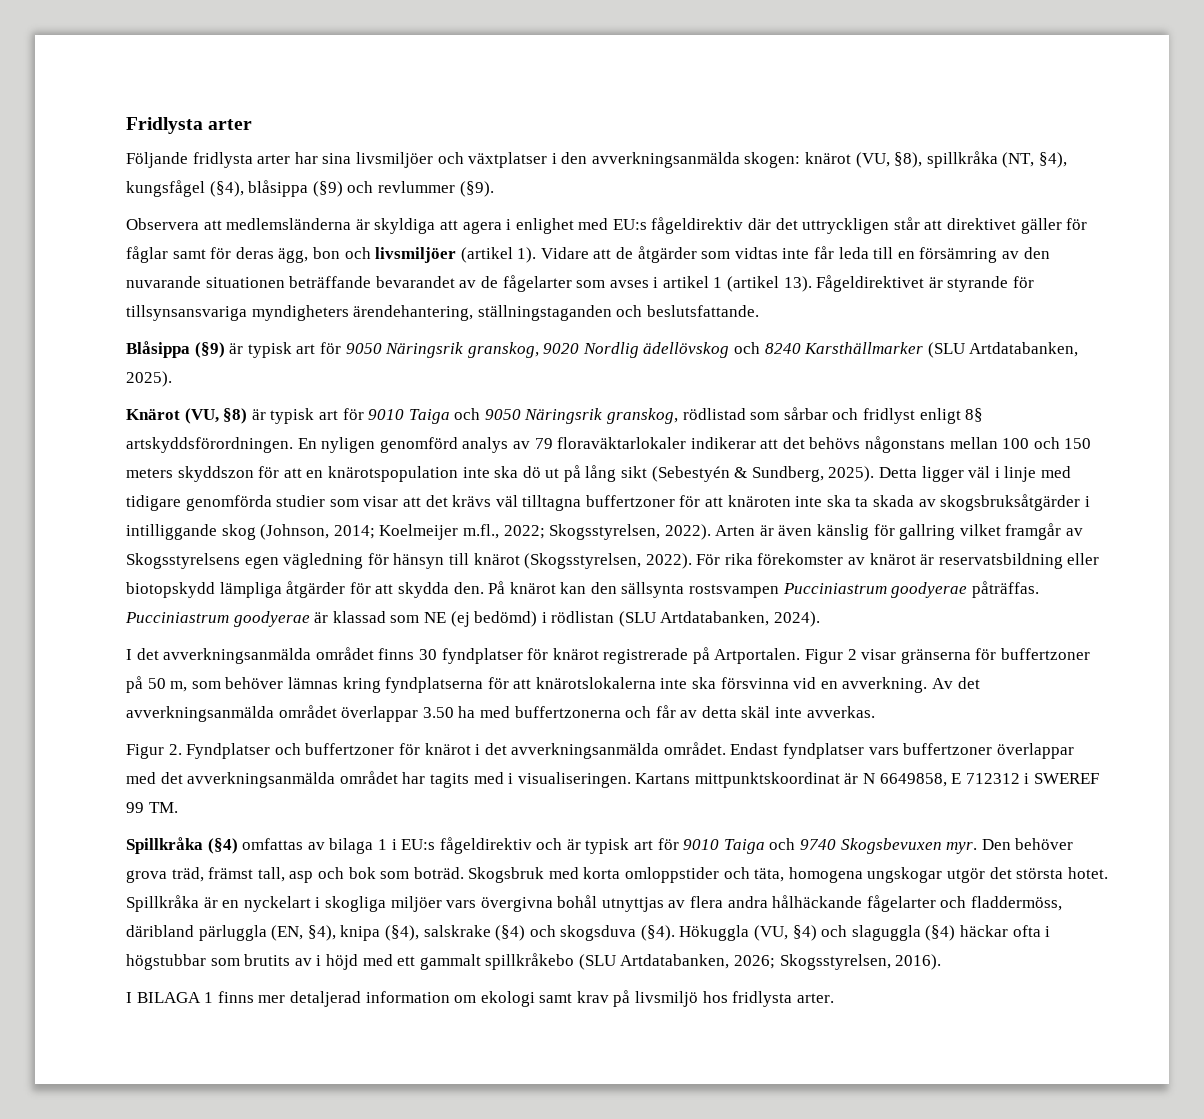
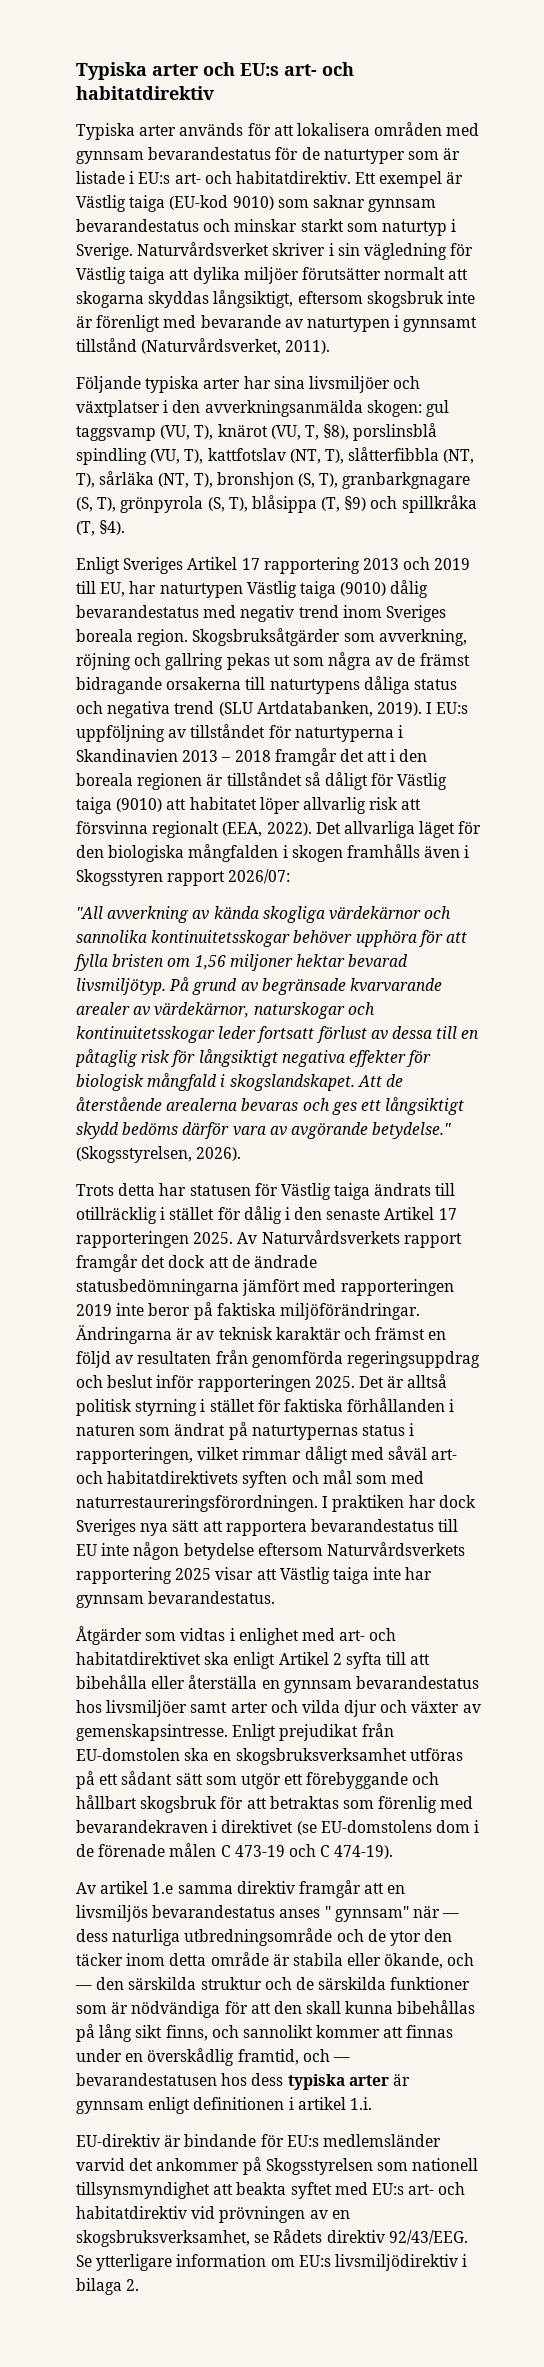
[126,117,253,134] Fridlysta arter -> [76,62,354,80] [76,86,214,100] [76,122,480,140] [76,147,461,164] [76,171,464,188] [76,195,437,212] [76,219,457,236] [76,242,474,260] [76,267,469,284] [76,290,475,308] [76,315,478,332] [76,338,331,355] Typiska arter och EU:s art- och habitatdirektiv // Typiska arter används för att lokalisera områden med gynnsam bevarandestatus för de naturtyper som är listade i EU:s art- och habitatdirektiv. Ett exempel är Västlig taiga (EU-kod 9010) som saknar gynnsam bevarandestatus och minskar starkt som naturtyp i Sverige. Naturvårdsverket skriver i sin vägledning för Västlig taiga att dylika miljöer förutsätter normalt att skogarna skyddas långsiktigt, eftersom skogsbruk inte är förenligt med bevarande av naturtypen i gynnsamt tillstånd (Naturvårdsverket, 2011).
[192,152,253,168] fridlysta -> [145,376,200,393] typiska
[805,151,1068,168] [126,180,494,197] [126,217,1088,234] [126,246,1050,263] [126,275,1035,292] [126,305,759,321] [126,341,1079,358] [126,371,172,387] [126,407,984,424] [126,436,1092,453] [126,465,1071,482] [126,494,1090,511] [126,523,1084,540] [126,553,1100,569] [126,581,1039,598] [125,611,821,627] [126,647,1091,664] [126,676,980,693] [126,705,875,722] [126,742,1074,759] [126,771,1100,788] [126,802,178,813] [126,837,1074,854] [126,867,1108,883] [126,895,1063,912] [126,925,1051,941] [126,953,942,970] [126,990,834,1007] knärot (VU, §8), spillkråka (NT, §4), kungsfågel (§4), blåsippa (§9) och revlummer (§9). // Observera att medlemsländerna är skyldiga att agera i enlighet med EU:s fågeldirektiv där det uttryckligen står att direktivet gäller för fåglar samt för deras ägg, bon och livsmiljöer (artikel 1). Vidare att de åtgärder som vidtas inte får leda till en försämring av den nuvarande situationen beträffande bevarandet av de fågelarter som avses i artikel 1 (artikel 13). Fågeldirektivet är styrande för tillsynsansvariga myndigheters ärendehantering, ställningstaganden och beslutsfattande. // Blåsippa (§9) är typisk art för 9050 Näringsrik granskog, 9020 Nordlig ädellövskog och 8240 Karsthällmarker (SLU Artdatabanken, 2025). // Knärot (VU, §8) är typisk art för 9010 Taiga och 9050 Näringsrik granskog, rödlistad som sårbar och fridlyst enligt 8§ artskyddsförordningen. En nyligen genomförd analys av 79 floraväktarlokaler indikerar att det behövs någonstans mellan 100 och 150 meters skyddszon för att en knärotspopulation inte ska dö ut på lång sikt (Sebestyén & Sundberg, 2025). Detta ligger väl i linje med tidigare genomförda studier som visar att det krävs väl tilltagna buffertzoner för att knäroten inte ska ta skada av skogsbruksåtgärder i intilliggande skog (Johnson, 2014; Koelmeijer m.fl., 2022; Skogsstyrelsen, 2022). Arten är även känslig för gallring vilket framgår av Skogsstyrelsens egen vägledning för hänsyn till knärot (Skogsstyrelsen, 2022). För rika förekomster av knärot är reservatsbildning eller biotopskydd lämpliga åtgärder för att skydda den. På knärot kan den sällsynta rostsvampen Pucciniastrum goodyerae påträffas. Pucciniastrum goodyerae är klassad som NE (ej bedömd) i rödlistan (SLU Artdatabanken, 2024). // I det avverkningsanmälda området finns 30 fyndplatser för knärot registrerade på Artportalen. Figur 2 visar gränserna för buffertzoner på 50 m, som behöver lämnas kring fyndplatserna för att knärotslokalerna inte ska försvinna vid en avverkning. Av det avverkningsanmälda området överlappar 3.50 ha med buffertzonerna och får av detta skäl inte avverkas. // Figur 2. Fyndplatser och buffertzoner för knärot i det avverkningsanmälda området. Endast fyndplatser vars buffertzoner överlappar med det avverkningsanmälda området har tagits med i visualiseringen. Kartans mittpunktskoordinat är N 6649858, E 712312 i SWEREF 99 TM. // Spillkråka (§4) omfattas av bilaga 1 i EU:s fågeldirektiv och är typisk art för 9010 Taiga och 9740 Skogsbevuxen myr. Den behöver grova träd, främst tall, asp och bok som boträd. Skogsbruk med korta omloppstider och täta, homogena ungskogar utgör det största hotet. Spillkråka är en nyckelart i skogliga miljöer vars övergivna bohål utnyttjas av flera andra hålhäckande fågelarter och fladdermöss, däribland pärluggla (EN, §4), knipa (§4), salskrake (§4) och skogsduva (§4). Hökuggla (VU, §4) och slaguggla (§4) häckar ofta i högstubbar som brutits av i höjd med ett gammalt spillkråkebo (SLU Artdatabanken, 2026; Skogsstyrelsen, 2016). // I BILAGA 1 finns mer detaljerad information om ekologi samt krav på livsmiljö hos fridlysta arter. -> [425,400,449,417] [76,423,438,441] [76,447,475,465] [76,471,471,489] [76,495,477,513] [76,520,126,536] [76,557,471,574] [76,580,429,598] [76,605,446,622] [76,628,467,646] [76,652,470,670] [76,676,457,694] [76,701,469,718] [76,724,403,742] [76,748,428,766] [76,772,448,790] [76,797,422,814] [76,821,482,838] [76,844,470,862] [76,869,291,886] [76,906,452,923] [76,930,467,947] [73,954,409,971] [76,977,442,995] [76,1002,375,1019] [76,1026,480,1043] [75,1049,432,1067] [76,1073,403,1091] [76,1097,465,1115] [76,1122,452,1139] [76,1146,242,1163] [76,1183,456,1200] [76,1206,457,1224] [76,1230,462,1248] [76,1254,317,1272] [76,1279,454,1296] [76,1302,420,1320] [76,1325,447,1344] [76,1350,480,1368] [76,1374,448,1392] [76,1398,455,1416] [76,1422,415,1440] [76,1446,458,1464] [76,1470,425,1488] [76,1495,476,1512] [76,1519,459,1536] [76,1542,465,1560] [76,1567,433,1584] [76,1591,276,1608] [76,1626,397,1645] [76,1652,431,1669] [76,1675,479,1693] [76,1700,481,1717] [76,1723,394,1741] [76,1748,463,1765] [76,1771,440,1789] [76,1795,474,1813] [76,1820,480,1835] [76,1843,394,1859] [76,1880,406,1898] [76,1905,460,1922] [76,1928,453,1946] [76,1952,475,1969] [75,1977,471,1990] [76,2000,476,2018] [76,2024,454,2042] [76,2048,350,2066] [76,2073,410,2090] [76,2097,372,2114] [76,2134,441,2147] [76,2157,479,2175] [76,2182,466,2199] [76,2206,350,2223] [76,2229,468,2247] [76,2254,468,2271] [76,2278,140,2295] gul taggsvamp (VU, T), knärot (VU, T, §8), porslinsblå spindling (VU, T), kattfotslav (NT, T), slåtterfibbla (NT, T), sårläka (NT, T), bronshjon (S, T), granbarkgnagare (S, T), grönpyrola (S, T), blåsippa (T, §9) och spillkråka (T, §4). // Enligt Sveriges Artikel 17 rapportering 2013 och 2019 till EU, har naturtypen Västlig taiga (9010) dålig bevarandestatus med negativ trend inom Sveriges boreala region. Skogsbruksåtgärder som avverkning, röjning och gallring pekas ut som några av de främst bidragande orsakerna till naturtypens dåliga status och negativa trend (SLU Artdatabanken, 2019). I EU:s uppföljning av tillståndet för naturtyperna i Skandinavien 2013 – 2018 framgår det att i den boreala regionen är tillståndet så dåligt för Västlig taiga (9010) att habitatet löper allvarlig risk att försvinna regionalt (EEA, 2022). Det allvarliga läget för den biologiska mångfalden i skogen framhålls även i Skogsstyren rapport 2026/07: // "All avverkning av kända skogliga värdekärnor och sannolika kontinuitetsskogar behöver upphöra för att fylla bristen om 1,56 miljoner hektar bevarad livsmiljötyp. På grund av begränsade kvarvarande arealer av värdekärnor, naturskogar och kontinuitetsskogar leder fortsatt förlust av dessa till en påtaglig risk för långsiktigt negativa effekter för biologisk mångfald i skogslandskapet. Att de återstående arealerna bevaras och ges ett långsiktigt skydd bedöms därför vara av avgörande betydelse." (Skogsstyrelsen, 2026). // Trots detta har statusen för Västlig taiga ändrats till otillräcklig i stället för dålig i den senaste Artikel 17 rapporteringen 2025. Av Naturvårdsverkets rapport framgår det dock att de ändrade statusbedömningarna jämfört med rapporteringen 2019 inte beror på faktiska miljöförändringar. Ändringarna är av teknisk karaktär och främst en följd av resultaten från genomförda regeringsuppdrag och beslut inför rapporteringen 2025. Det är alltså politisk styrning i stället för faktiska förhållanden i naturen som ändrat på naturtypernas status i rapporteringen, vilket rimmar dåligt med såväl art- och habitatdirektivets syften och mål som med naturrestaureringsförordningen. I praktiken har dock Sveriges nya sätt att rapportera bevarandestatus till EU inte någon betydelse eftersom Naturvårdsverkets rapportering 2025 visar att Västlig taiga inte har gynnsam bevarandestatus. // Åtgärder som vidtas i enlighet med art- och habitatdirektivet ska enligt Artikel 2 syfta till att bibehålla eller återställa en gynnsam bevarandestatus hos livsmiljöer samt arter och vilda djur och växter av gemenskapsintresse. Enligt prejudikat från EU-domstolen ska en skogsbruksverksamhet utföras på ett sådant sätt som utgör ett förebyggande och hållbart skogsbruk för att betraktas som förenlig med bevarandekraven i direktivet (se EU-domstolens dom i de förenade målen C 473-19 och C 474-19). // Av artikel 1.e samma direktiv framgår att en livsmiljös bevarandestatus anses " gynnsam" när — dess naturliga utbredningsområde och de ytor den täcker inom detta område är stabila eller ökande, och — den särskilda struktur och de särskilda funktioner som är nödvändiga för att den skall kunna bibehållas på lång sikt finns, och sannolikt kommer att finnas under en överskådlig framtid, och — bevarandestatusen hos dess typiska arter är gynnsam enligt definitionen i artikel 1.i. // EU-direktiv är bindande för EU:s medlemsländer varvid det ankommer på Skogsstyrelsen som nationell tillsynsmyndighet att beakta syftet med EU:s art- och habitatdirektiv vid prövningen av en skogsbruksverksamhet, se Rådets direktiv 92/43/EEG. Se ytterligare information om EU:s livsmiljödirektiv i bilaga 2.

